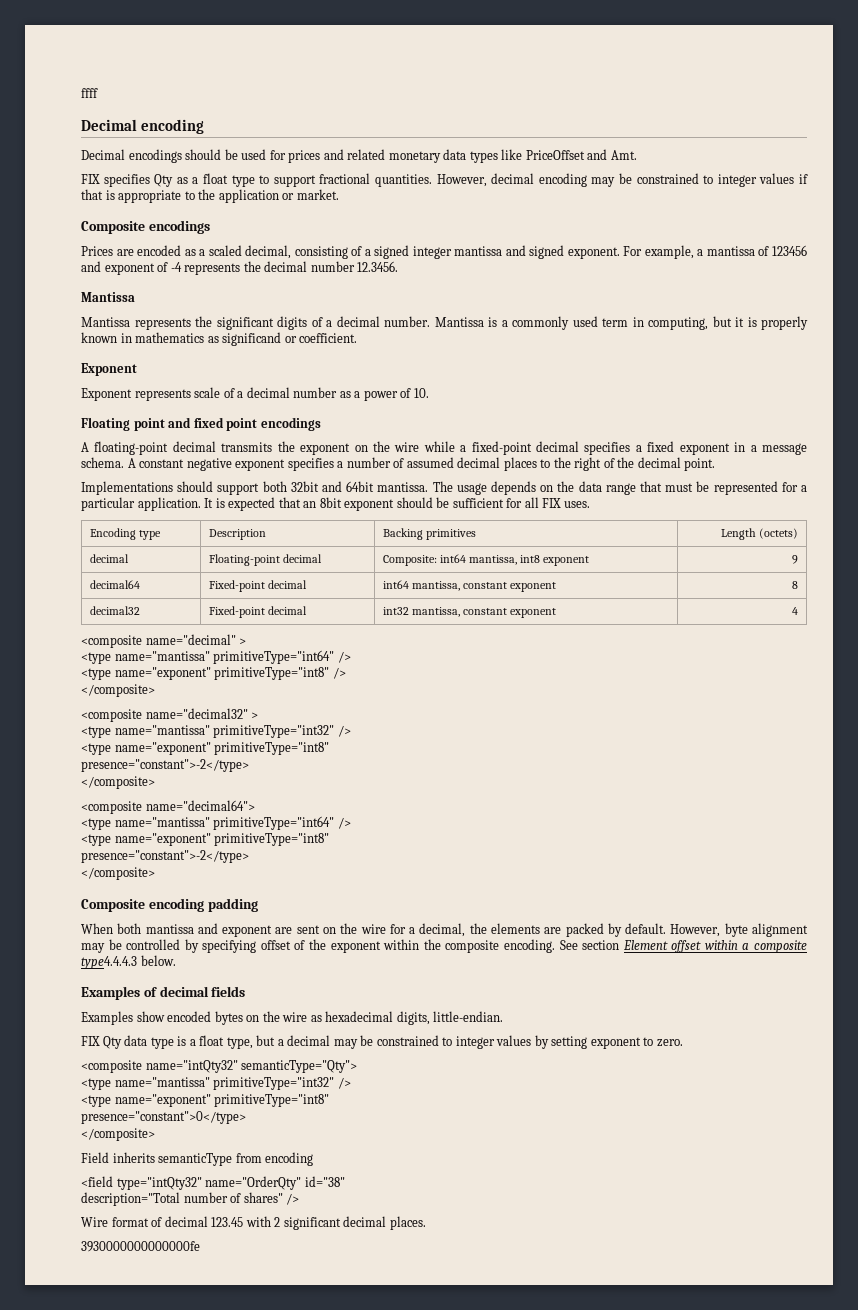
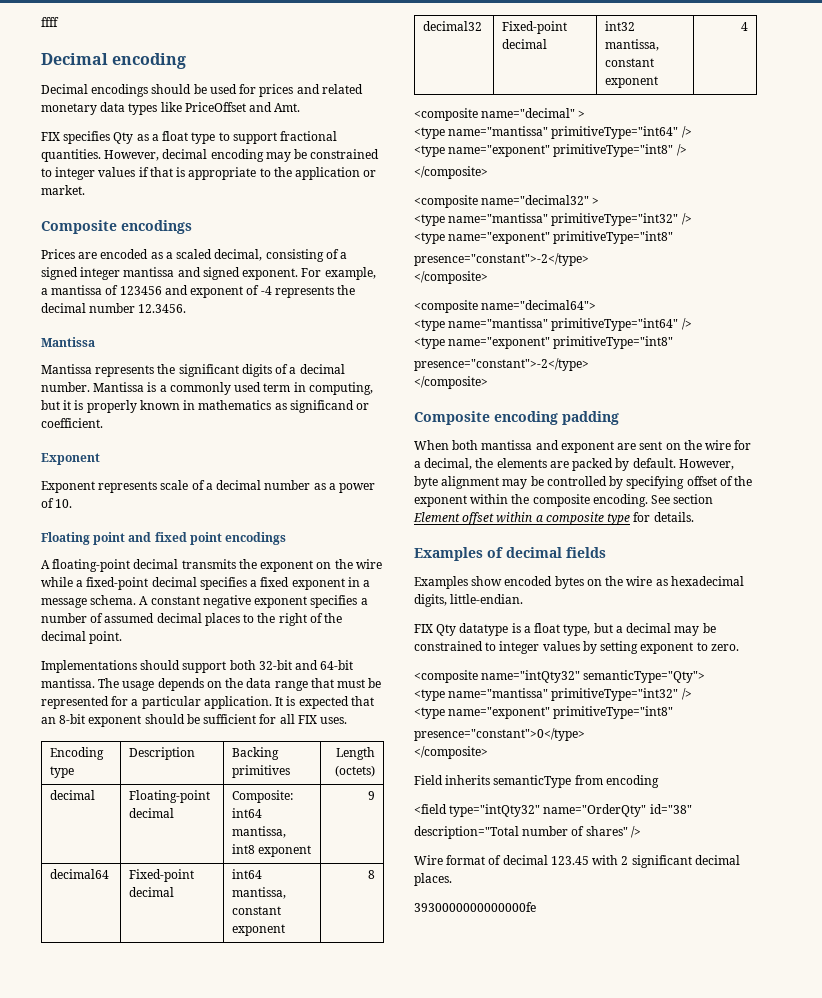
[290,481,375,492] 32bit and 64bit -> [258,660,354,670] 32-bit and 64-bit
[319,497,342,508] 8bit -> [59,714,86,724] 8-bit
[81,955,176,969] type4.4.4.3 below. -> [607,512,694,525] type for details.
[124,1035,174,1049] data type -> [459,623,509,636] datatype

